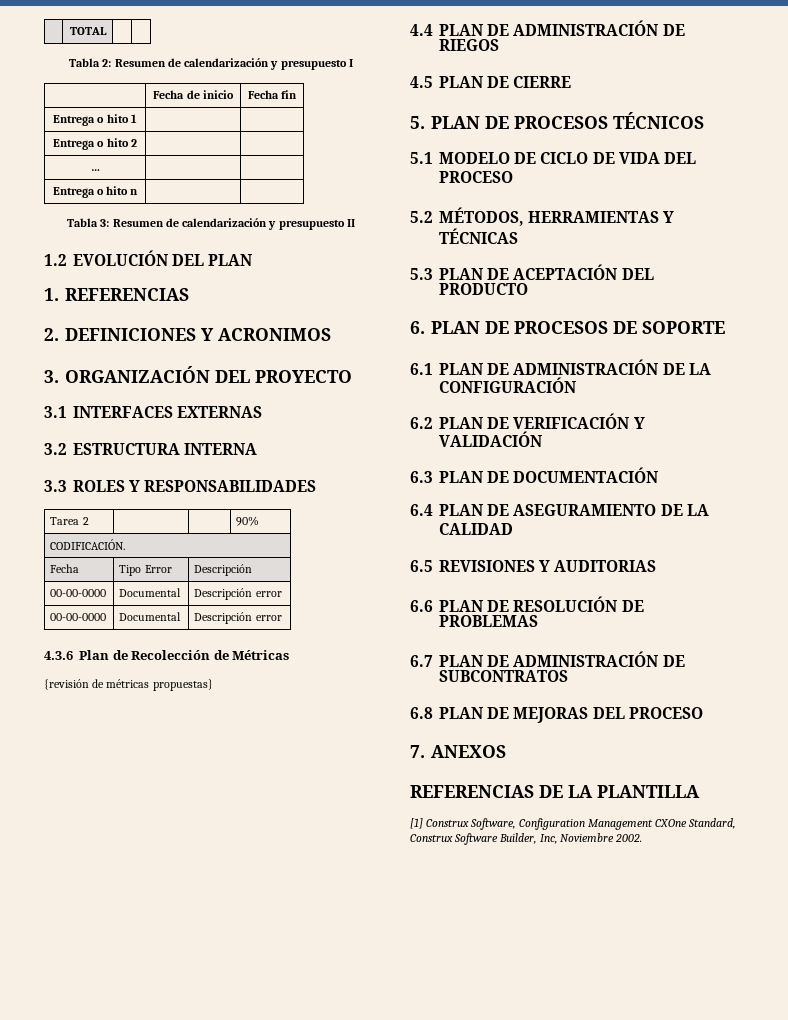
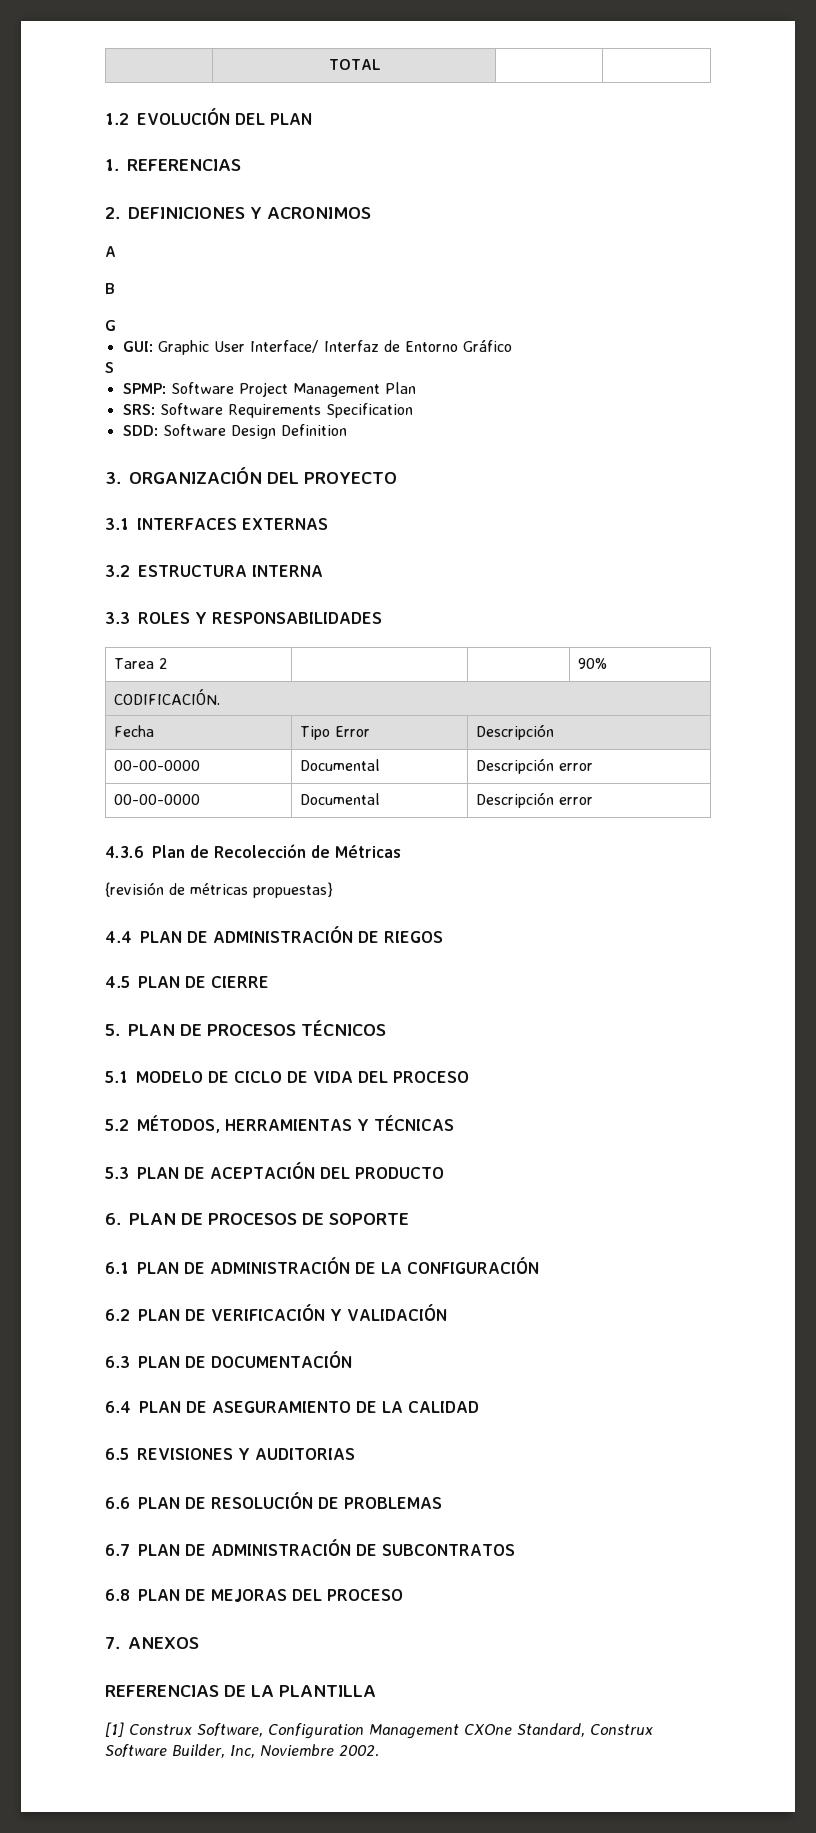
[69,58,353,70] [153,90,234,99] [247,90,298,99] [53,114,137,126] [53,138,137,150] [90,169,100,171] [52,186,139,198] [67,218,355,230] // Tabla 2: Resumen de calendarización y presupuesto I // | Fecha de inicio | Fecha fin // Entrega o hito 1 | | // Entrega o hito 2 | | // … | | // Entrega o hito n | | // Tabla 3: Resumen de calendarización y presupuesto II -> (380, 64) none
(331, 334) none -> [105,246,116,257] [105,283,115,294] [105,320,116,331] [122,340,512,355] [105,362,114,373] [122,382,416,397] [122,403,413,418] [122,424,347,439] // A // B // G // GUI: Graphic User Interface/ Interfaz de Entorno Gráfico // S // SPMP: Software Project Management Plan // SRS: Software Requirements Specification // SDD: Software Design Definition

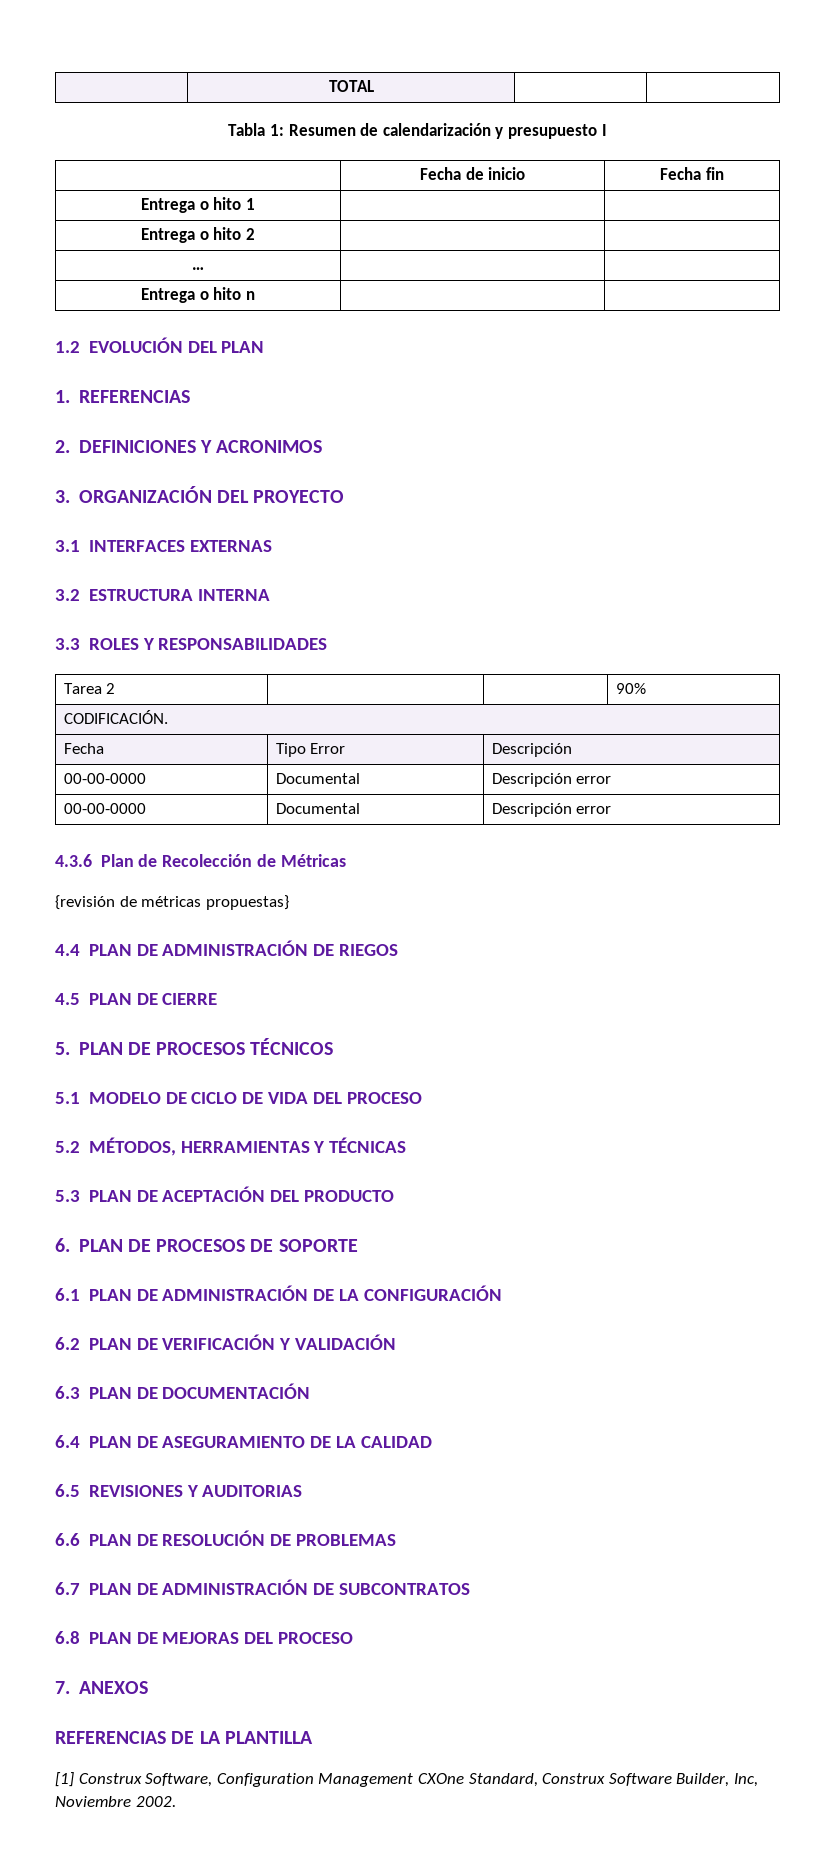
(380, 64) none -> [228,123,607,139] [419,167,526,180] [660,167,724,180] [141,197,255,213] [141,227,255,243] [192,267,204,270] [141,287,255,303] // Tabla 1: Resumen de calendarización y presupuesto I // | Fecha de inicio | Fecha fin // Entrega o hito 1 | | // Entrega o hito 2 | | // … | | // Entrega o hito n | |
[105,246,116,257] [105,283,115,294] [105,320,116,331] [122,340,512,355] [105,362,114,373] [122,382,416,397] [122,403,413,418] [122,424,347,439] // A // B // G // GUI: Graphic User Interface/ Interfaz de Entorno Gráfico // S // SPMP: Software Project Management Plan // SRS: Software Requirements Specification // SDD: Software Design Definition -> (323, 446) none

